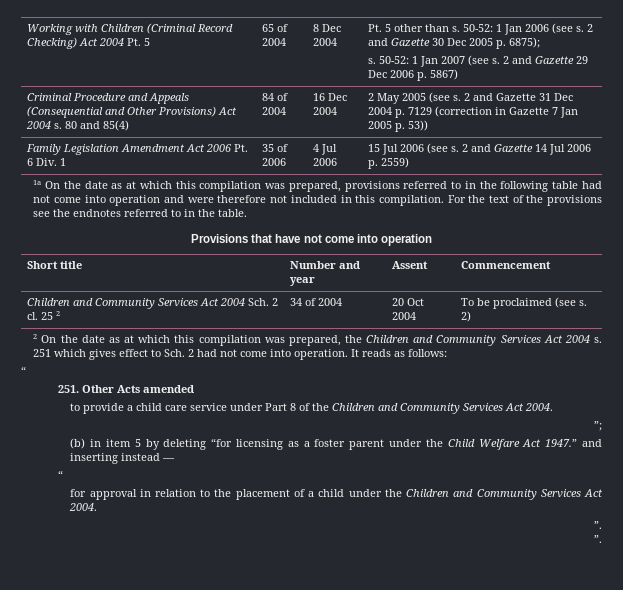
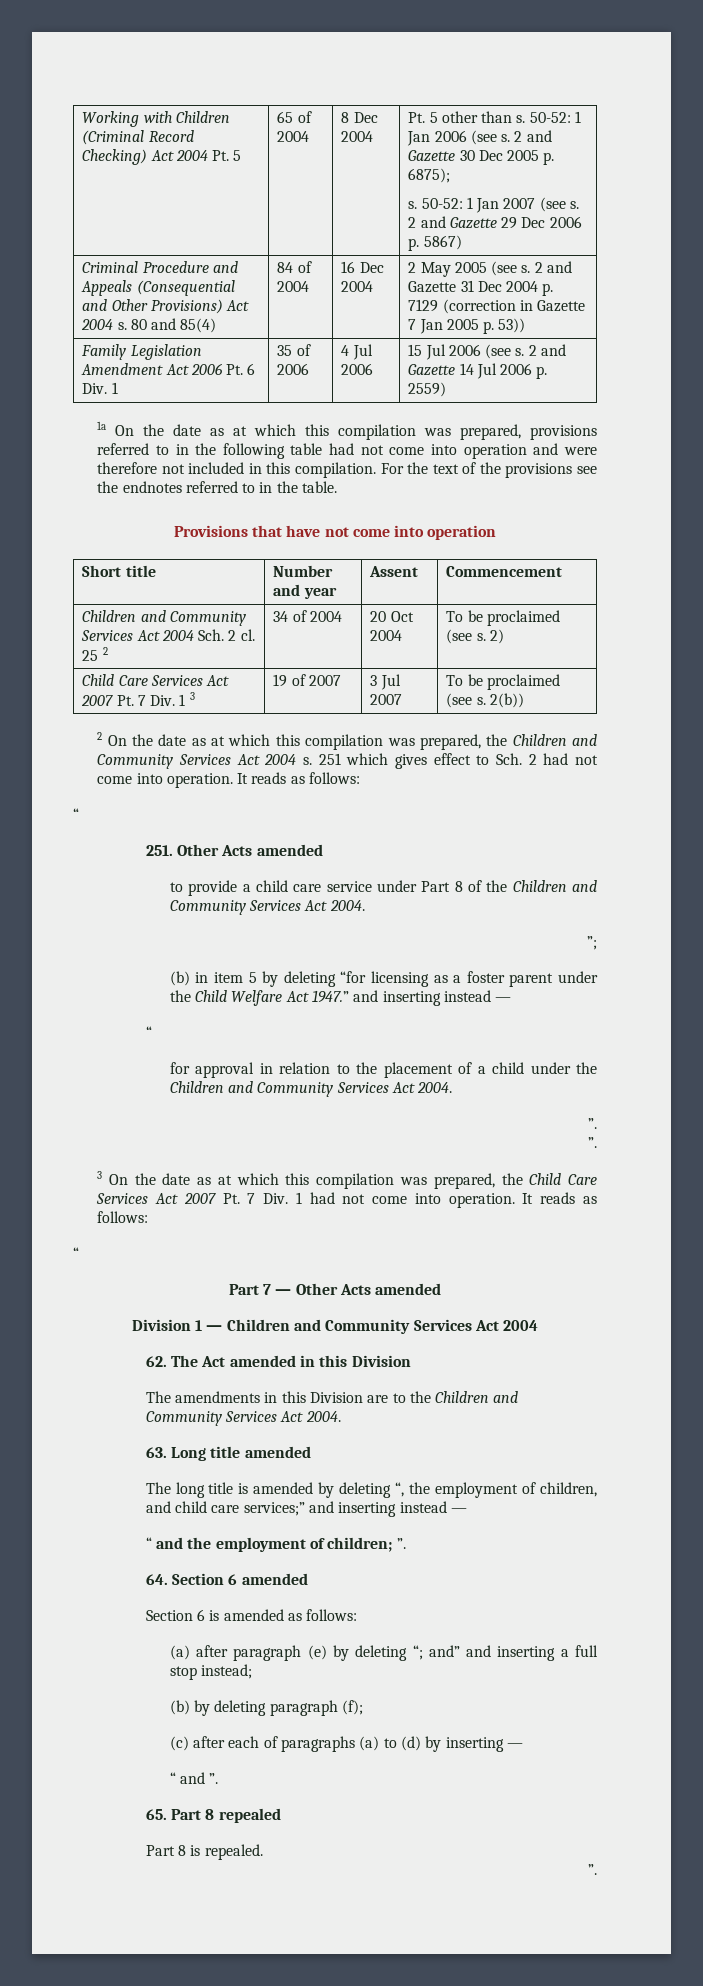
(471, 316) none -> [82,674,230,686] [81,692,195,706] [273,674,341,687] [370,674,401,690] [370,694,403,705] [446,674,560,690] [446,693,524,708] // Child Care Services Act 2007 Pt. 7 Div. 1 3 | 19 of 2007 | 3 Jul 2007 | To be proclaimed (see s. 2(b))
(602, 539) none -> [97,1171,597,1189] [96,1192,597,1208] [97,1211,149,1223] [73,1247,79,1259] [228,1283,442,1295] [131,1319,539,1334] [145,1355,411,1367] [145,1391,519,1403] [145,1411,341,1426] [145,1446,311,1461] [145,1482,597,1498] [145,1501,467,1517] [145,1537,406,1552] [145,1573,308,1585] [145,1609,358,1621] [169,1645,599,1661] [169,1664,253,1680] [169,1700,364,1716] [169,1736,523,1752] [169,1772,219,1784] [145,1808,281,1823] [145,1844,263,1860] [588,1864,597,1875] // 3 On the date as at which this compilation was prepared, the Child Care Services Act 2007 Pt. 7 Div. 1 had not come into operation. It reads as follows: // “ // Part 7 — Other Acts amended // Division 1 — Children and Community Services Act 2004 // 62. The Act amended in this Division // The amendments in this Division are to the Children and Community Services Act 2004. // 63. Long title amended // The long title is amended by deleting “, the employment of children, and child care services;” and inserting instead — // “ and the employment of children; ”. // 64. Section 6 amended // Section 6 is amended as follows: // (a) after paragraph (e) by deleting “; and” and inserting a full stop instead; // (b) by deleting paragraph (f); // (c) after each of paragraphs (a) to (d) by inserting — // “ and ”. // 65. Part 8 repealed // Part 8 is repealed. // ”.

